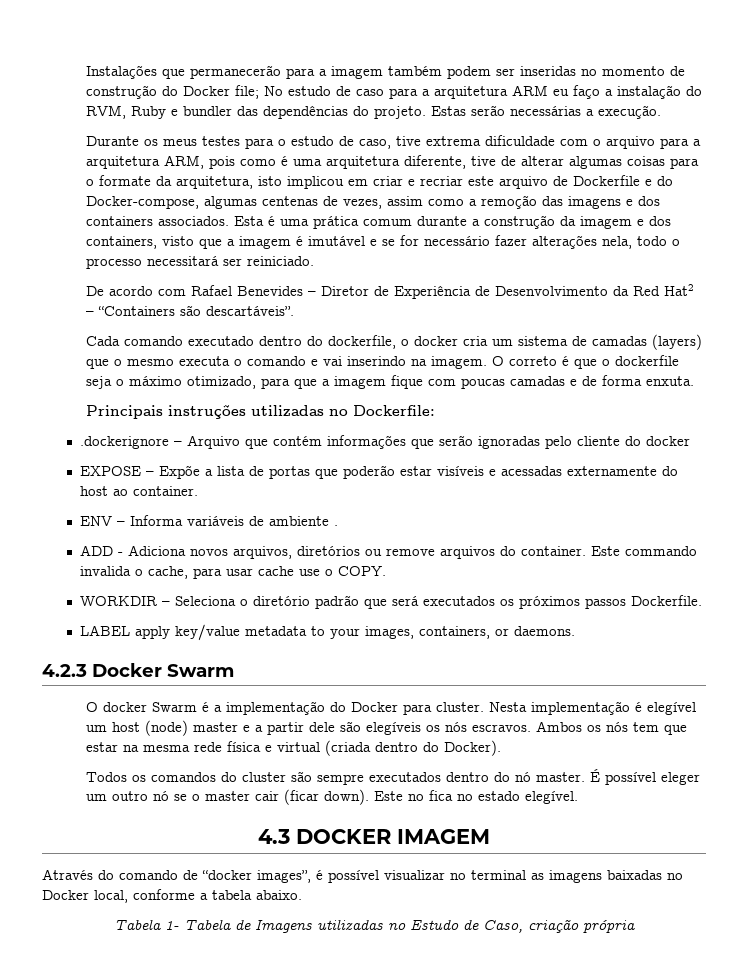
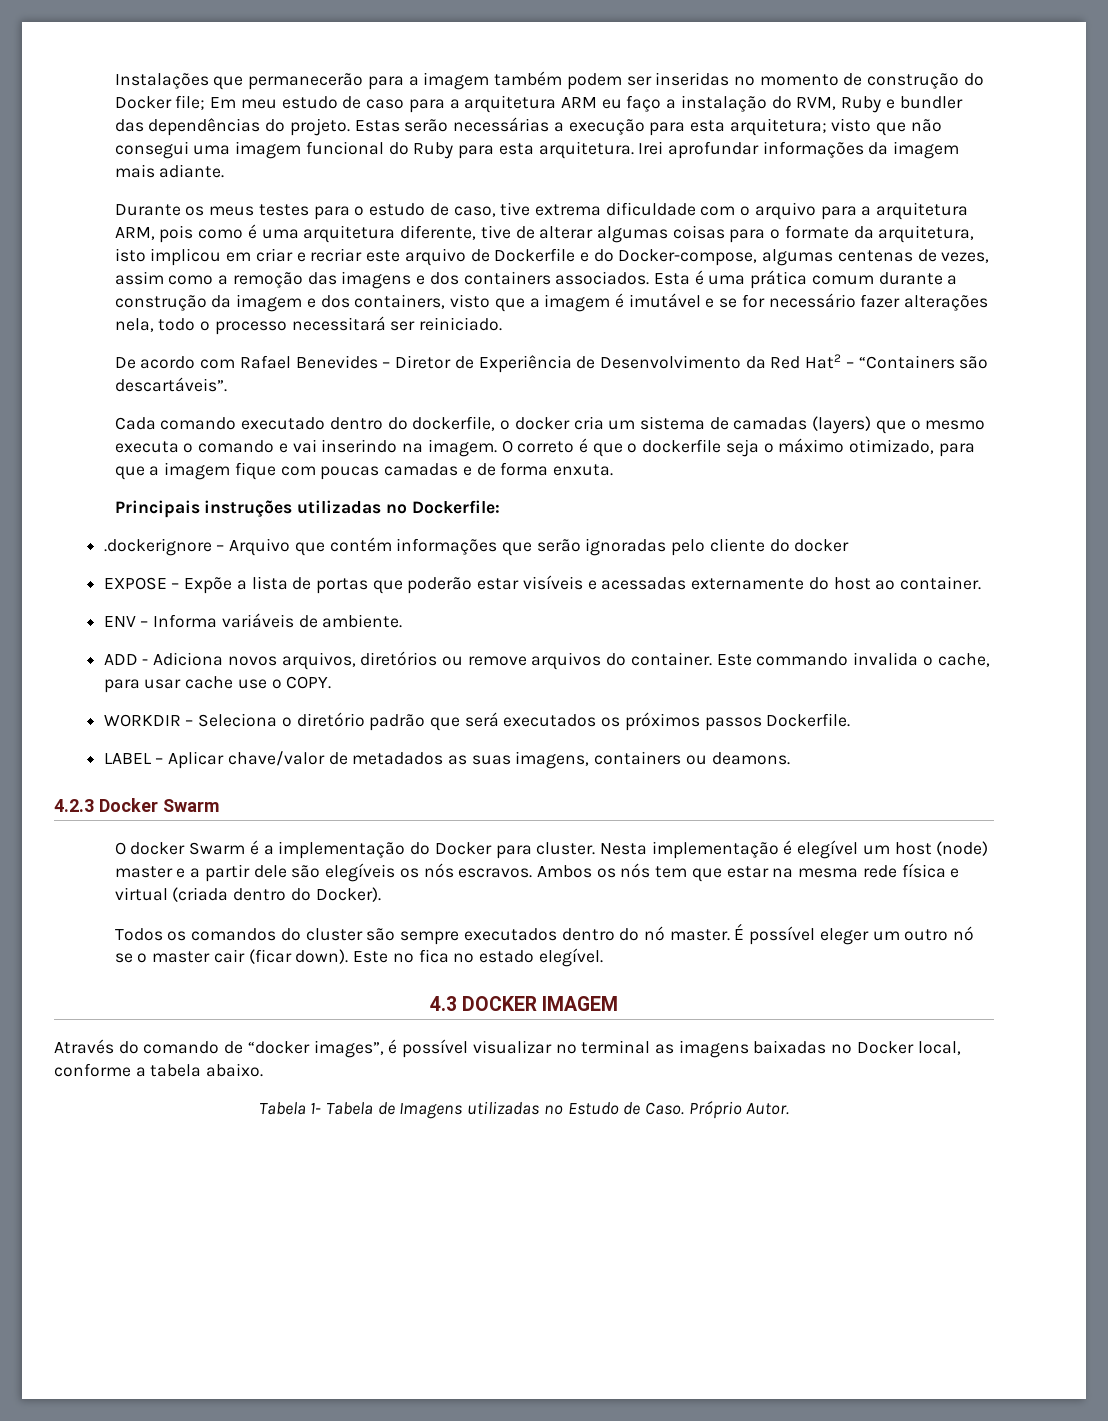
[263,86,283,96] No -> [210,97,277,109] Em meu
[597,105,661,119] execução. -> [568,118,942,136] [114,141,960,159] [114,164,225,178] execução para esta arquitetura; visto que não consegui uma imagem funcional do Ruby para esta arquitetura. Irei aprofundar informações da imagem mais adiante.
[269,516,339,526] ambiente . -> [322,614,403,628] ambiente.
[135,624,576,641] apply key/value metadata to your images, containers, or daemons. -> [155,751,790,769] – Aplicar chave/valor de metadados as suas imagens, containers ou deamons.
[483,919,635,933] Caso, criação própria -> [645,1101,790,1119] Caso. Próprio Autor.

